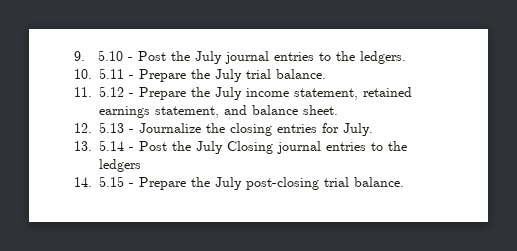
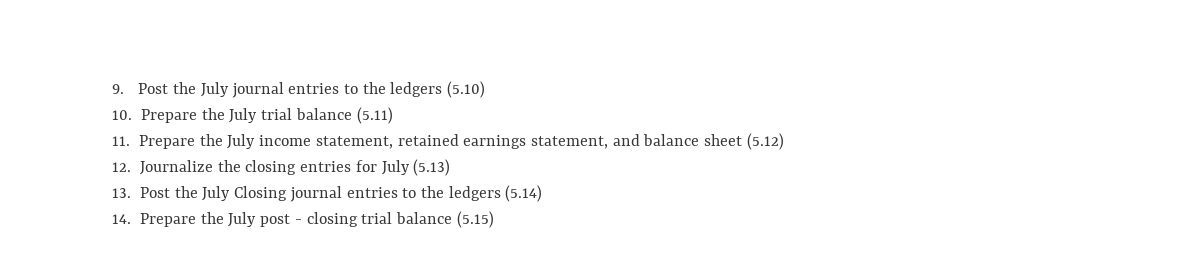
[97,50,133,61] 5.10 - -> (125, 89) none
[359,51,406,64] ledgers. -> [390,81,486,98] ledgers (5.10)
[99,68,135,79] 5.11 - -> (133, 115) none
[276,69,327,79] balance. -> [295,107,393,124] balance (5.11)
[99,86,135,97] 5.12 - -> (131, 141) none
[303,105,339,115] sheet. -> [704,133,784,150] sheet (5.12)
[99,122,135,133] 5.13 - -> (132, 167) none
[343,123,374,136] July. -> [381,159,451,176] July (5.13)
[99,140,135,151] 5.14 - -> (132, 193) none
(142, 165) none -> [505,185,543,202] (5.14)
[99,176,405,190] 5.15 - Prepare the July post-closing trial balance. -> [139,211,494,228] Prepare the July post - closing trial balance (5.15)

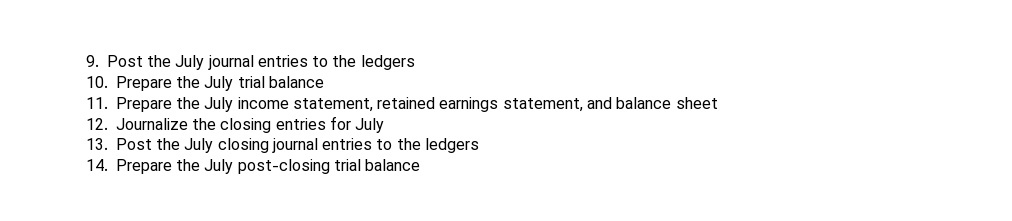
[447,81,486,98] (5.10) -> (415, 62) none
[356,107,393,124] (5.11) -> (324, 82) none
[746,133,784,150] (5.12) -> (718, 103) none
[413,159,451,176] (5.13) -> (385, 125) none
[234,185,543,202] Closing journal entries to the ledgers (5.14) -> [217,138,480,153] closing journal entries to the ledgers
[260,211,494,228] post - closing trial balance (5.15) -> [237,159,421,174] post-closing trial balance

